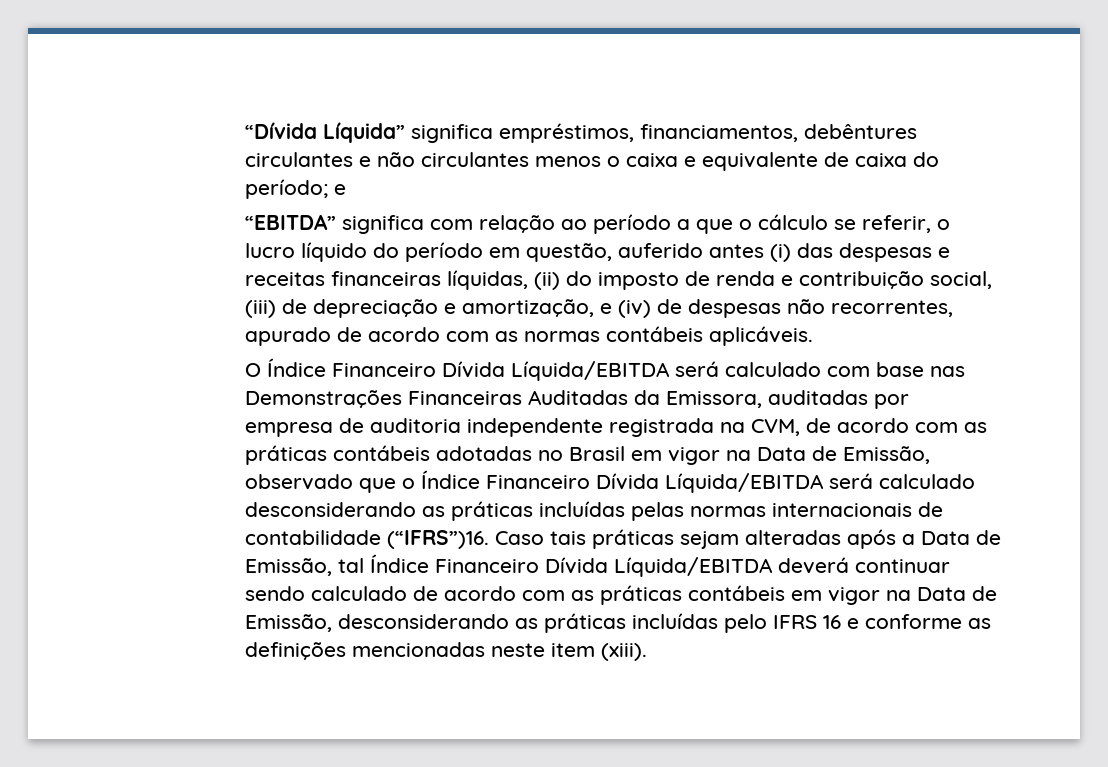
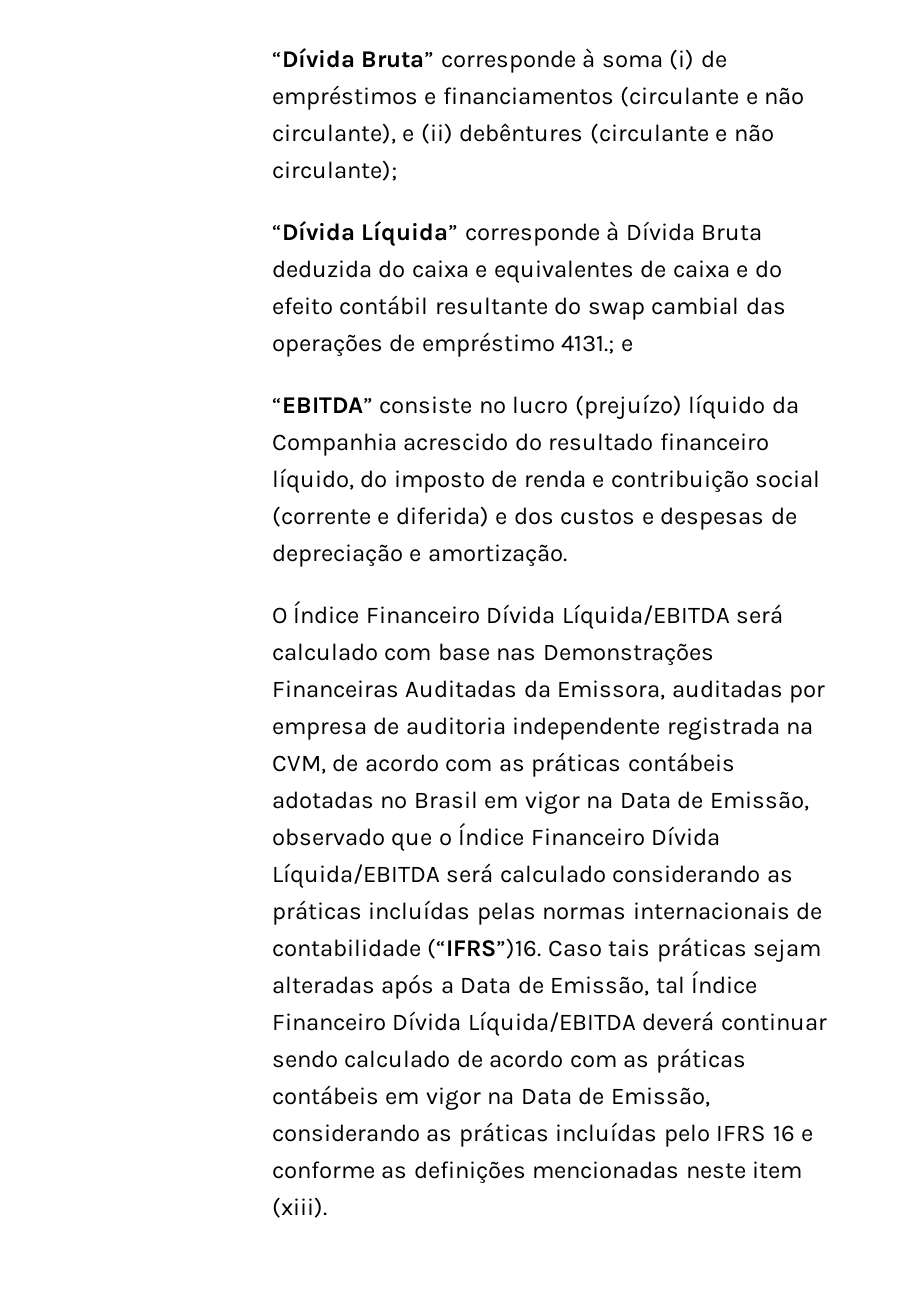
[245,122,918,143] [245,152,819,171] “Dívida Líquida” significa empréstimos, financiamentos, debêntures circulantes e não circulantes menos o caixa e equivalente -> [271,48,727,73] [271,85,805,110] [271,123,774,144] [271,160,397,181] [271,221,763,247] [271,260,634,283] “Dívida Bruta” corresponde à soma (i) de empréstimos e financiamentos (circulante e não circulante), e (ii) debêntures (circulante e não circulante); // “Dívida Líquida” corresponde à Dívida Bruta deduzida do caixa e equivalentes
[913,152,940,167] [245,179,347,199] [245,214,951,234] [245,242,951,262] [245,270,561,290] do período; e // “EBITDA” significa com relação ao período a que o cálculo se referir, o lucro líquido do período em questão, auferido antes (i) das despesas e receitas financeiras líquidas, (ii) -> [736,260,782,278] [271,295,786,320] [271,332,633,357] [271,394,799,419] [271,433,769,456] [271,468,354,493] e do efeito contábil resultante do swap cambial das operações de empréstimo 4131.; e // “EBITDA” consiste no lucro (prejuízo) líquido da Companhia acrescido do resultado financeiro líquido,
[930,271,993,289] [245,299,954,318] [245,326,814,346] social, (iii) de depreciação e amortização, e (iv) de despesas não recorrentes, apurado de acordo com as normas contábeis aplicáveis. -> [755,470,821,488] [271,506,797,530] [271,544,567,567] social (corrente e diferida) e dos custos e despesas de depreciação e amortização.
[245,502,417,517] desconsiderando -> [612,865,761,883] considerando
[338,614,510,629] desconsiderando -> [271,1124,420,1142] considerando

